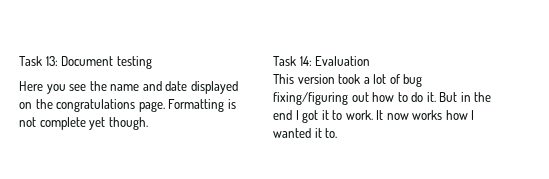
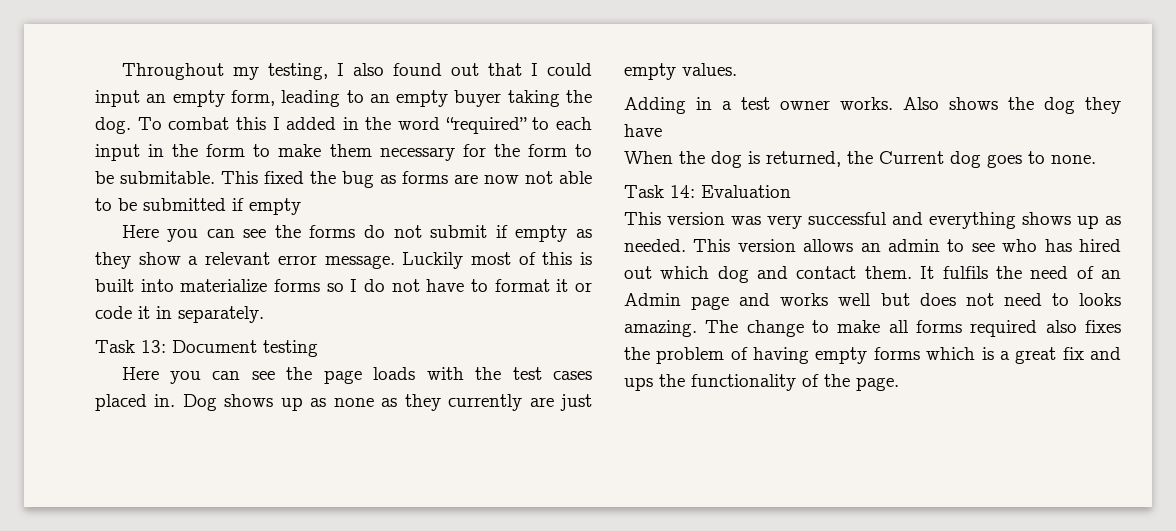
(19, 61) none -> [121,63,593,80] [95,90,592,107] [95,117,592,134] [95,144,592,161] [95,171,592,188] [95,198,301,215] [121,225,592,242] [95,252,592,269] [95,279,592,292] [95,306,264,323] Throughout my testing, I also found out that I could input an empty form, leading to an empty buyer taking the dog. To combat this I added in the word “required” to each input in the form to make them necessary for the form to be submitable. This fixed the bug as forms are now not able to be submitted if empty // Here you can see the forms do not submit if empty as they show a relevant error message. Luckily most of this is built into materialize forms so I do not have to format it or code it in separately. //
[69,81,238,94] [19,99,236,112] [19,117,148,130] see the name and date displayed on the congratulations page. Formatting is not complete yet though. -> [212,367,593,384] [95,394,592,411] [624,63,737,80] [624,97,1121,114] [624,124,662,137] [624,151,1096,168] can see the page loads with the test cases placed in. Dog shows up as none as they currently are just empty values. // Adding in a test owner works. Also shows the dog they have // When the dog is returned, the Current dog goes to none.
[338,74,423,87] [273,92,492,105] [273,110,475,123] [273,128,338,138] took a lot of bug fixing/figuring out how to do it. But in the end I got it to work. It now works how I wanted it to. -> [731,212,1121,229] [624,239,1121,252] [624,266,1121,283] [624,293,1121,310] [624,320,1121,337] [624,347,1121,364] [624,374,899,391] was very successful and everything shows up as needed. This version allows an admin to see who has hired out which dog and contact them. It fulfils the need of an Admin page and works well but does not need to looks amazing. The change to make all forms required also fixes the problem of having empty forms which is a great fix and ups the functionality of the page.

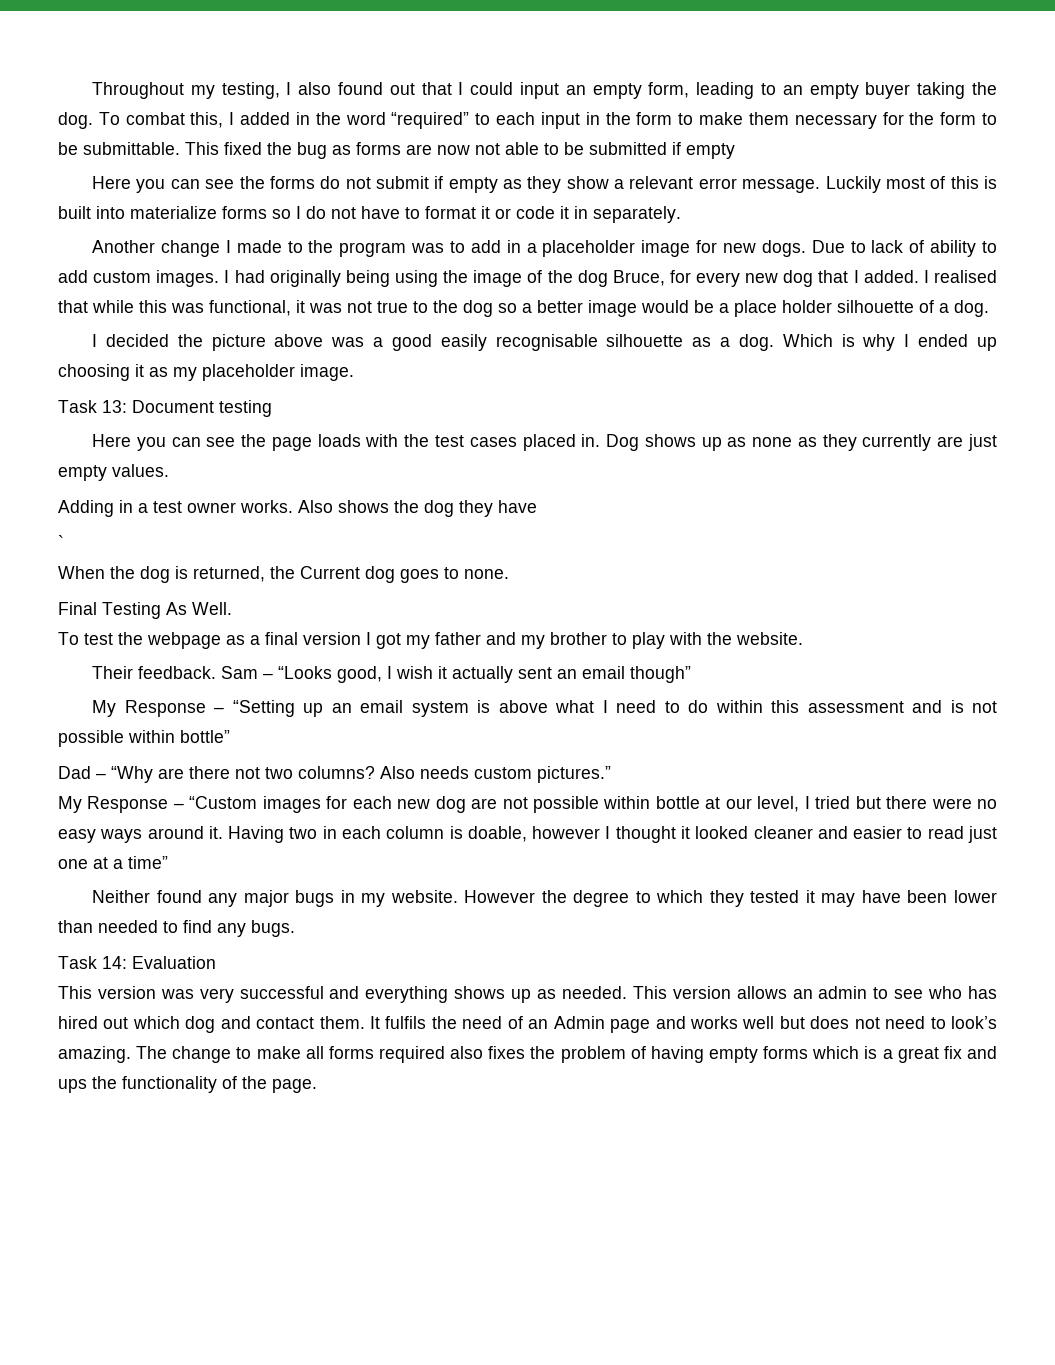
[235,117,266,130] this -> [190,112,224,128] this,
[120,171,215,184] submitable. -> [83,142,180,155] submittable.
(264, 314) none -> [92,240,997,257] [58,270,997,287] [58,300,989,317] [92,334,997,351] [58,364,354,381] // Another change I made to the program was to add in a placeholder image for new dogs. Due to lack of ability to add custom images. I had originally being using the image of the dog Bruce, for every new dog that I added. I realised that while this was functional, it was not true to the dog so a better image would be a place holder silhouette of a dog. // I decided the picture above was a good easily recognisable silhouette as a dog. Which is why I ended up choosing it as my placeholder image.
(662, 130) none -> [58,535,64,549] // `
(1096, 159) none -> [58,602,232,619] [58,632,803,649] [92,666,692,683] [92,700,997,717] [58,730,230,747] [58,766,611,783] [58,796,998,813] [58,826,998,843] [58,856,168,869] [92,890,998,907] [58,920,295,937] // Final Testing As Well. // To test the webpage as a final version I got my father and my brother to play with the website. // Their feedback. Sam – “Looks good, I wish it actually sent an email though” // My Response – “Setting up an email system is above what I need to do within this assessment and is not possible within bottle” // Dad – “Why are there not two columns? Also needs custom pictures.” // My Response – “Custom images for each new dog are not possible within bottle at our level, I tried but there were no easy ways around it. Having two in each column is doable, however I thought it looked cleaner and easier to read just one at a time” // Neither found any major bugs in my website. However the degree to which they tested it may have been lower than needed to find any bugs.
[1079,293,1121,306] looks -> [950,1016,997,1029] look’s

